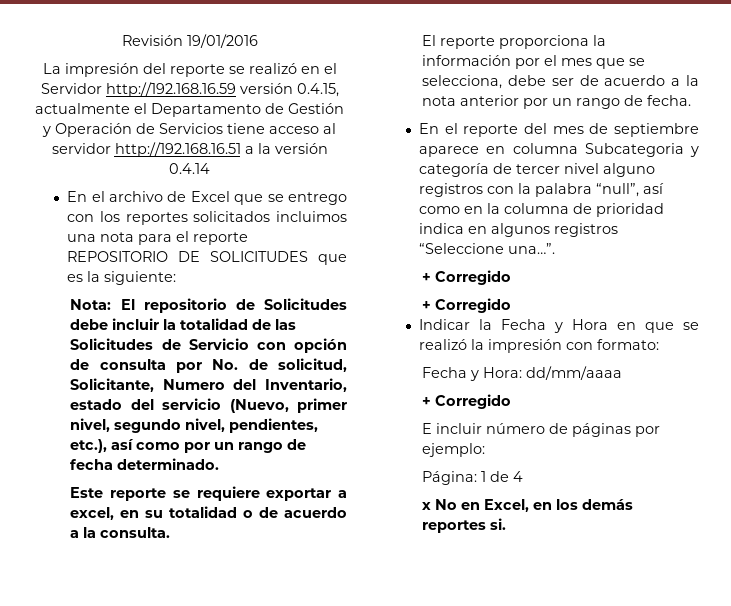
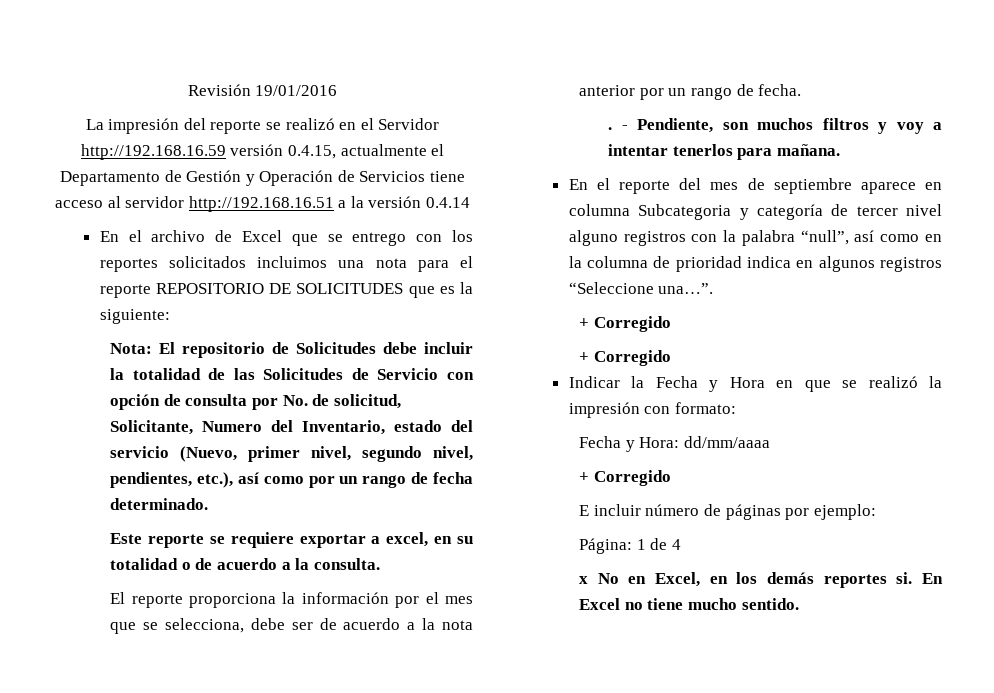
(692, 100) none -> [608,118,942,134] [608,144,840,160] // . - Pendiente, son muchos filtros y voy a intentar tenerlos para mañana.
(507, 524) none -> [922,573,943,584] [579,598,799,610] En Excel no tiene mucho sentido.

